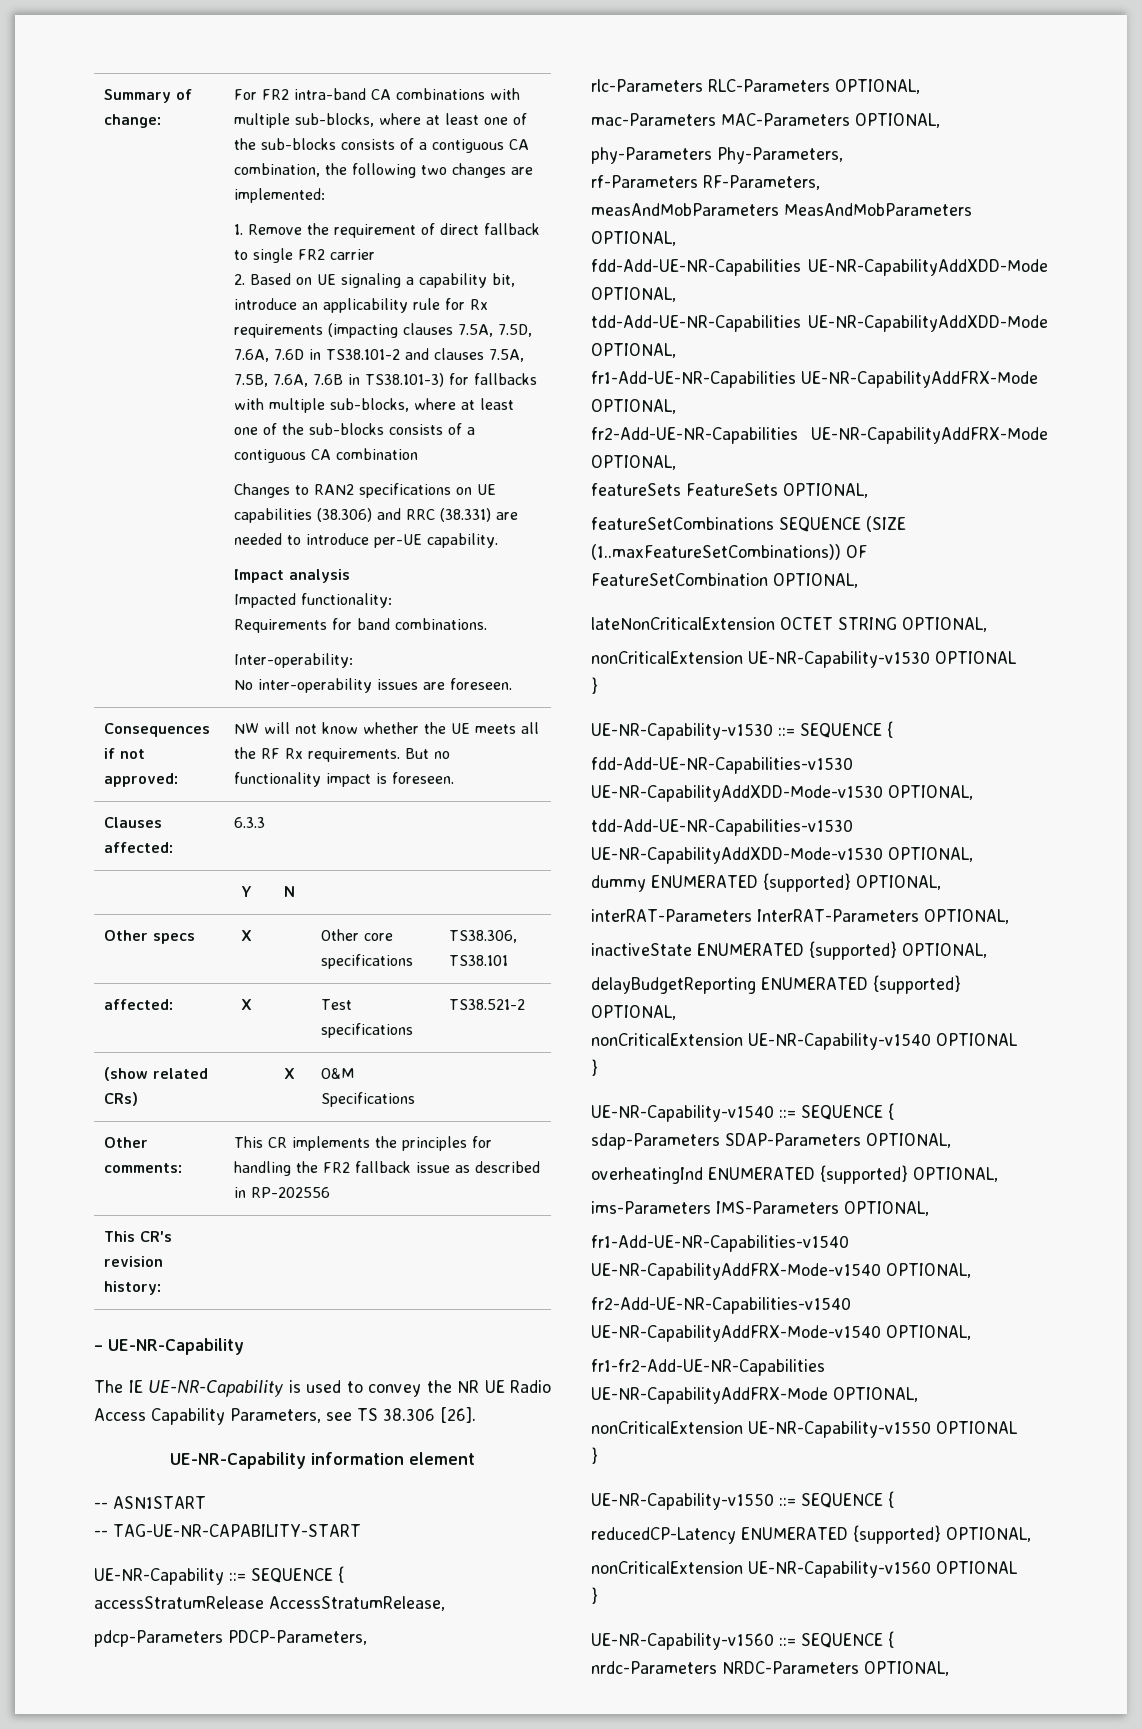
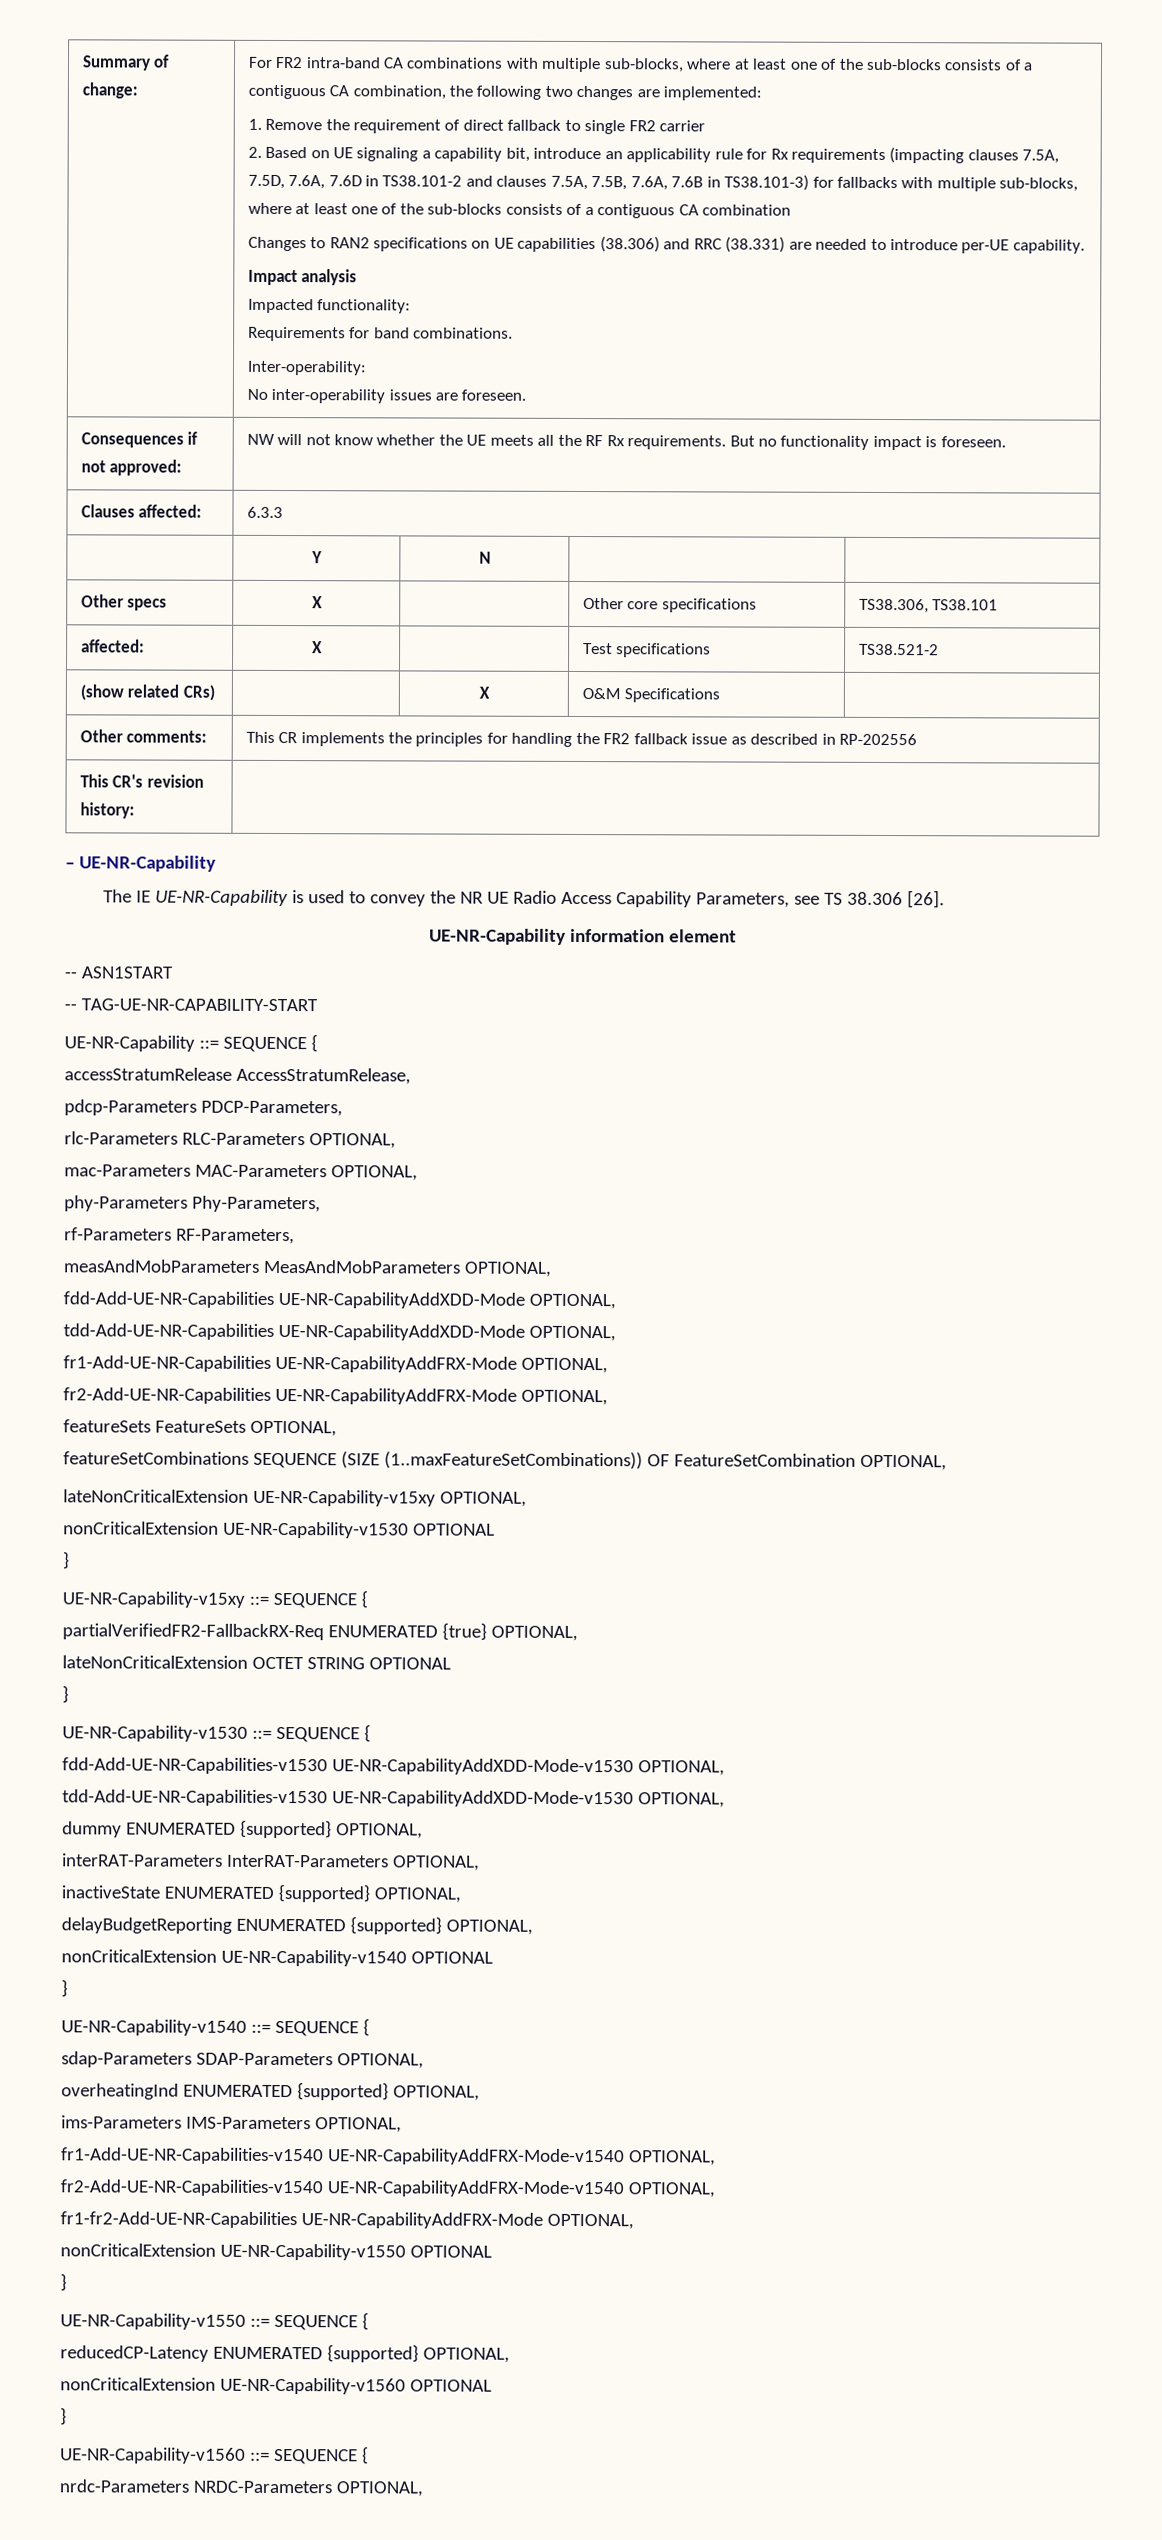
[780,617,897,630] OCTET STRING -> [252,1489,436,1507] UE-NR-Capability-v15xy
(598, 685) none -> [62,1590,368,1609] [62,1622,578,1641] [62,1655,451,1670] [62,1685,69,1704] // UE-NR-Capability-v15xy ::= SEQUENCE { // partialVerifiedFR2-FallbackRX-Req ENUMERATED {true} OPTIONAL, // lateNonCriticalExtension OCTET STRING OPTIONAL // }

